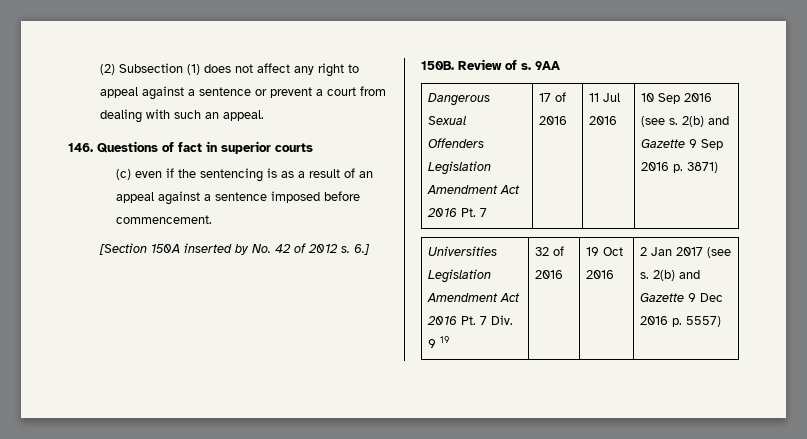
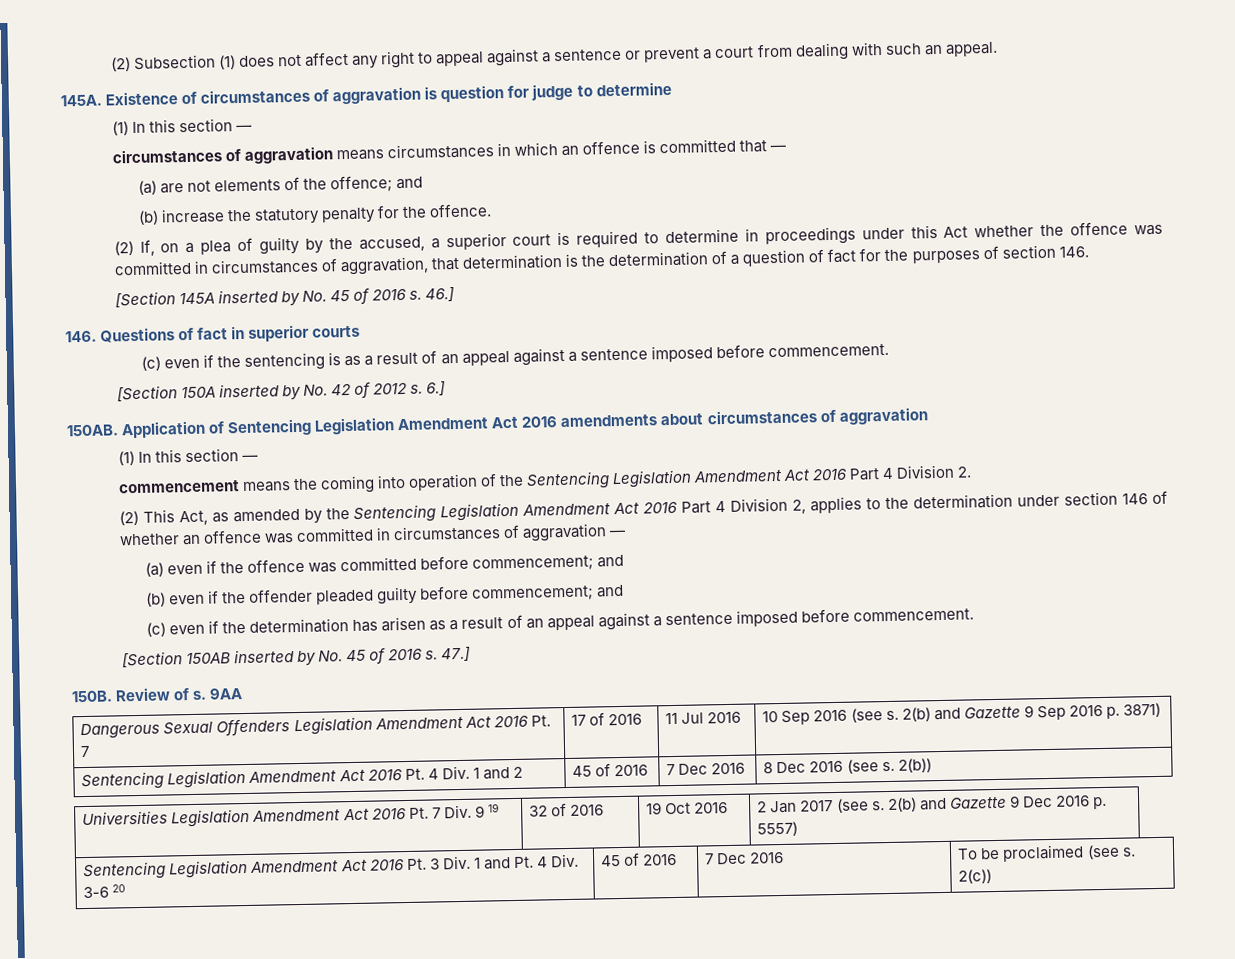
(264, 115) none -> [60,81,672,107] [111,118,252,136] [111,138,787,164] [138,175,424,195] [138,203,493,225] [113,221,1164,256] [113,244,1089,276] [114,286,456,308] // 145A. Existence of circumstances of aggravation is question for judge to determine // (1) In this section — // circumstances of aggravation means circumstances in which an offence is committed that — // (a) are not elements of the offence; and // (b) increase the statutory penalty for the offence. // (2) If, on a plea of guilty by the accused, a superior court is required to determine in proceedings under this Act whether the offence was committed in circumstances of aggravation, that determination is the determination of a question of fact for the purposes of section 146. // [Section 145A inserted by No. 45 of 2016 s. 46.]
(370, 249) none -> [66,407,929,439] [117,448,258,466] [117,464,973,494] [118,490,1169,526] [118,523,627,546] [145,554,625,577] [146,584,625,607] [146,608,974,637] [121,646,472,668] // 150AB. Application of Sentencing Legislation Amendment Act 2016 amendments about circumstances of aggravation // (1) In this section — // commencement means the coming into operation of the Sentencing Legislation Amendment Act 2016 Part 4 Division 2. // (2) This Act, as amended by the Sentencing Legislation Amendment Act 2016 Part 4 Division 2, applies to the determination under section 146 of whether an offence was committed in circumstances of aggravation — // (a) even if the offence was committed before commencement; and // (b) even if the offender pleaded guilty before commencement; and // (c) even if the determination has arisen as a result of an appeal against a sentence imposed before commencement. // [Section 150AB inserted by No. 45 of 2016 s. 47.]
(719, 167) none -> [81,765,523,791] [572,763,649,777] [666,762,746,776] [763,758,932,774] // Sentencing Legislation Amendment Act 2016 Pt. 4 Div. 1 and 2 | 45 of 2016 | 7 Dec 2016 | 8 Dec 2016 (see s. 2(b))
(722, 321) none -> [83,853,579,881] [83,884,127,899] [601,852,678,867] [704,851,785,865] [957,844,1136,862] [958,869,993,884] // Sentencing Legislation Amendment Act 2016 Pt. 3 Div. 1 and Pt. 4 Div. 3-6 20 | 45 of 2016 | 7 Dec 2016 | To be proclaimed (see s. 2(c))

